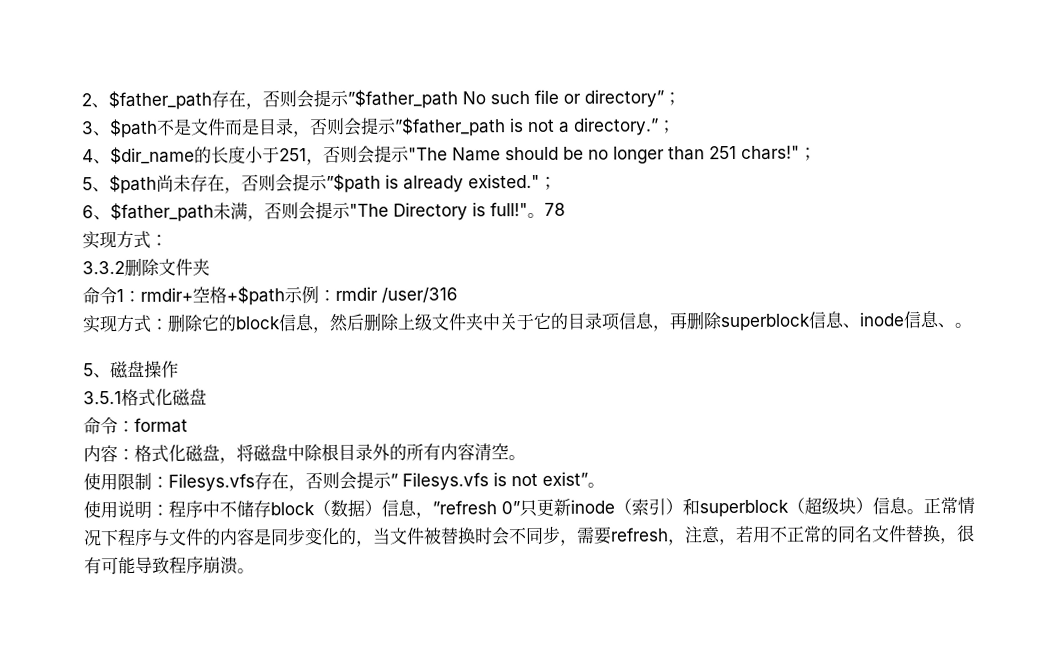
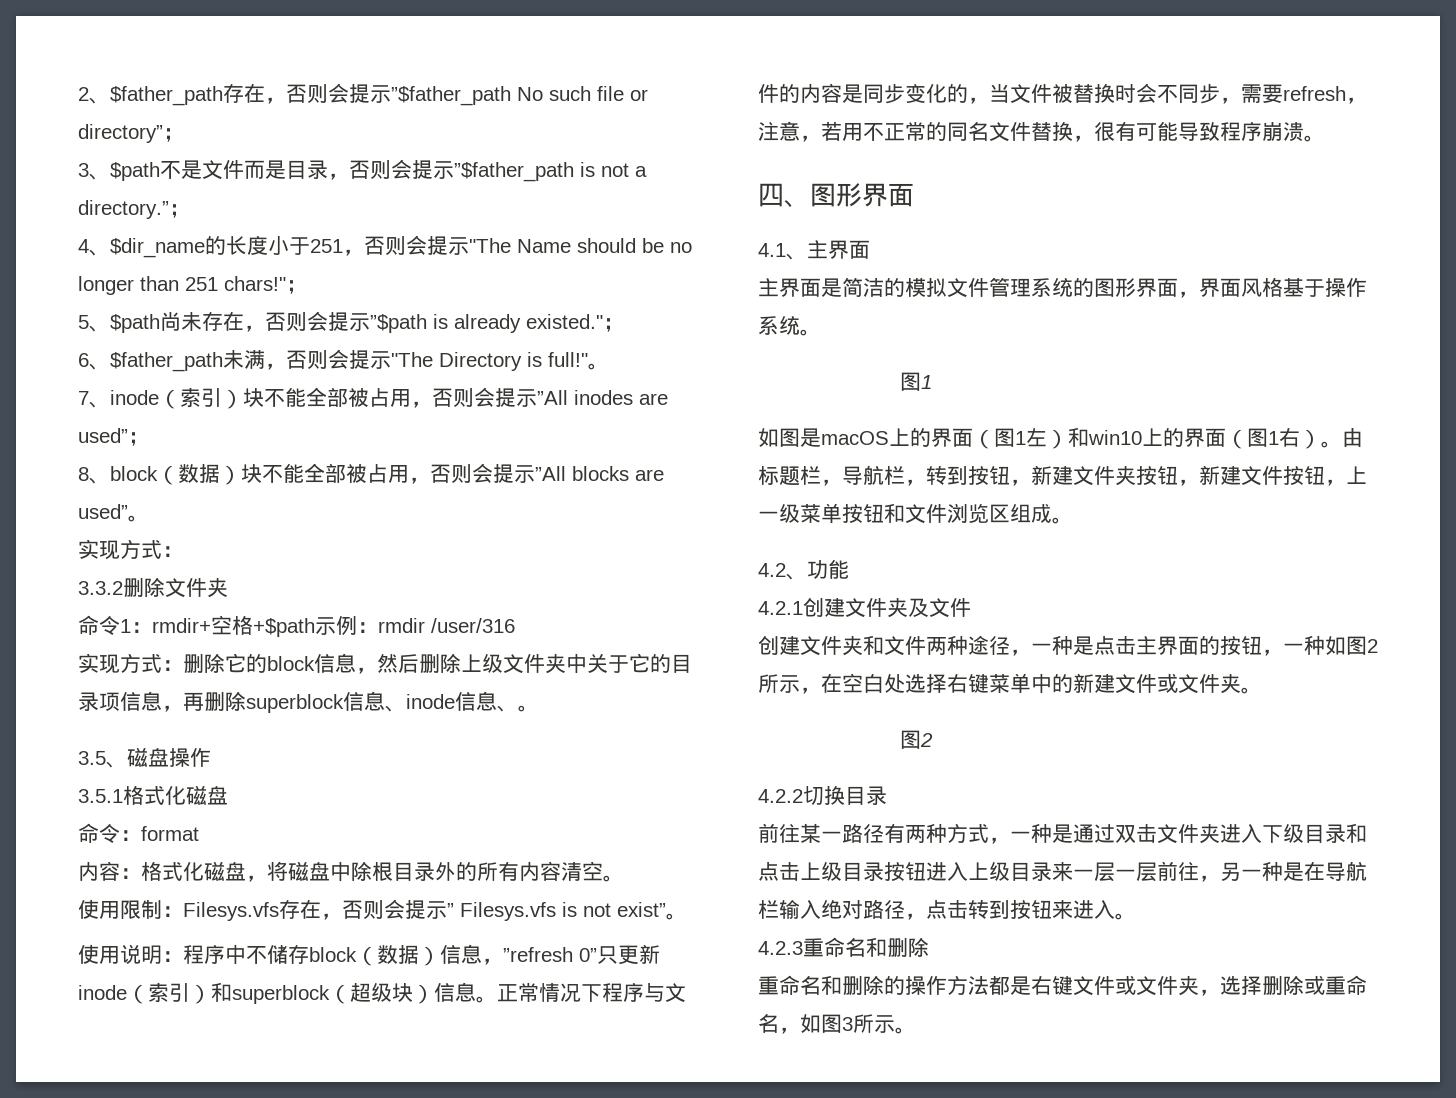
[544,202,566,216] 78 -> [78,387,668,409] [78,428,149,446] [78,463,664,485] [78,504,149,522] // 7、inode（索引）块不能全部被占用，否则会提示”All inodes are used”； // 8、block（数据）块不能全部被占用，否则会提示”All blocks are used”。
[83,363,94,377] 5 -> [78,751,106,765] 3.5
(255, 571) none -> [758,183,914,208] [758,240,870,260] [758,277,1367,298] [758,316,821,336] [900,372,933,391] [758,427,1363,449] [758,465,1367,486] [758,503,1073,524] [758,559,849,580] [758,597,971,618] [758,635,1378,656] [758,673,1262,694] [900,730,934,749] [758,785,887,806] [758,823,1367,844] [758,861,1367,882] [758,899,1136,920] [758,937,929,957] [758,975,1367,996] [758,1014,916,1034] // 四、图形界面 // 4.1、主界面 // 主界面是简洁的模拟文件管理系统的图形界面，界面风格基于操作系统。 // 图1 // 如图是macOS上的界面（图1左）和win10上的界面（图1右）。由标题栏，导航栏，转到按钮，新建文件夹按钮，新建文件按钮，上一级菜单按钮和文件浏览区组成。 // 4.2、功能 // 4.2.1创建文件夹及文件 // 创建文件夹和文件两种途径，一种是点击主界面的按钮，一种如图2所示，在空白处选择右键菜单中的新建文件或文件夹。 // 图2 // 4.2.2切换目录 // 前往某一路径有两种方式，一种是通过双击文件夹进入下级目录和点击上级目录按钮进入上级目录来一层一层前往，另一种是在导航栏输入绝对路径，点击转到按钮来进入。 // 4.2.3重命名和删除 // 重命名和删除的操作方法都是右键文件或文件夹，选择删除或重命名，如图3所示。

